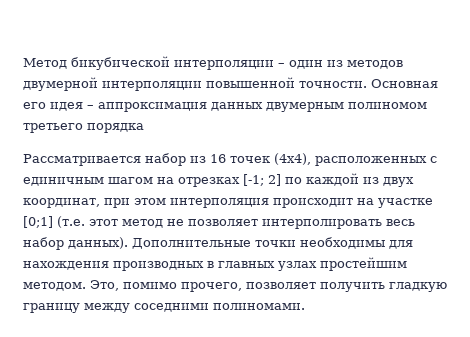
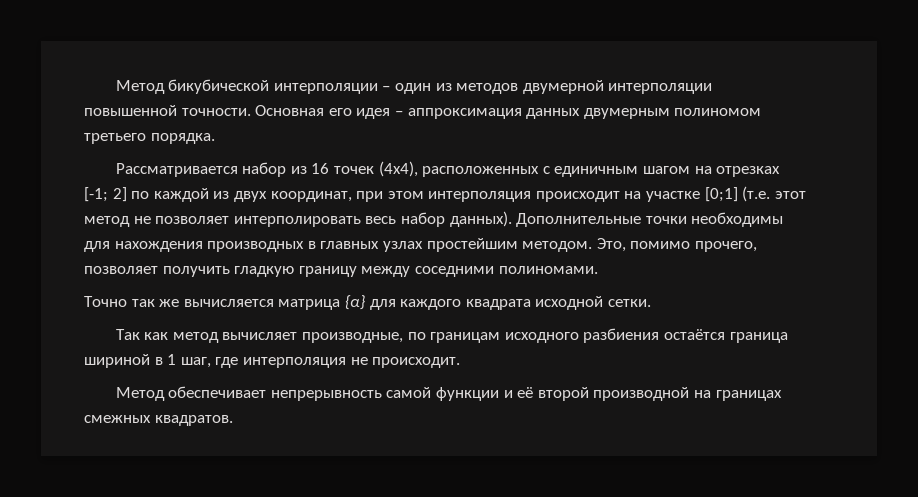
[87,123,144,133] порядка -> [150,133,215,144] порядка.
(305, 306) none -> [84,295,651,310] [115,328,788,343] [84,354,461,368] [115,386,782,401] [84,415,233,426] // Точно так же вычисляется матрица {α} для каждого квадрата исходной сетки. // Так как метод вычисляет производные, по границам исходного разбиения остаётся граница шириной в 1 шаг, где интерполяция не происходит. // Метод обеспечивает непрерывность самой функции и её второй производной на границах смежных квадратов.

